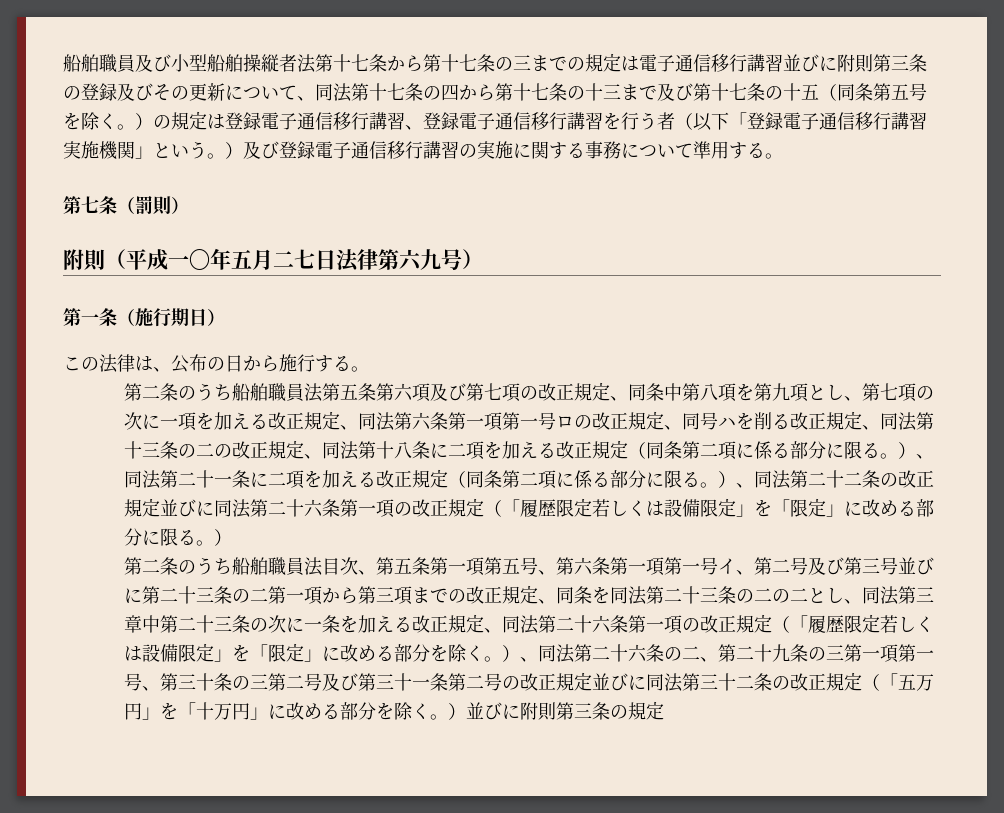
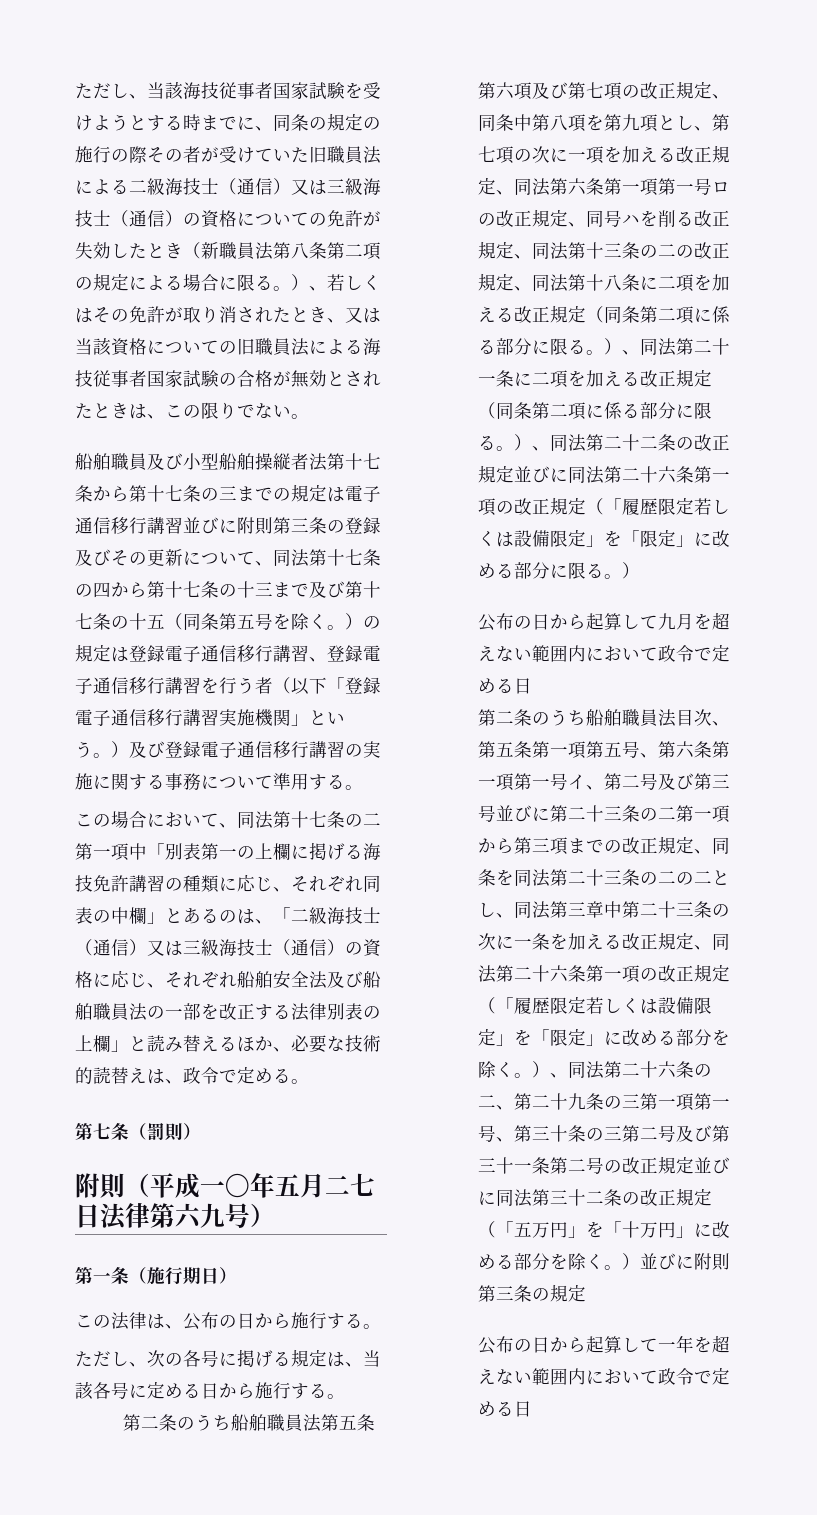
(63, 63) none -> [75,82,381,100] [75,113,381,131] [75,146,381,164] [75,178,381,196] [75,210,381,228] [75,242,381,260] [75,273,381,291] [75,306,381,323] [75,338,381,356] [75,370,381,388] [75,402,309,419] ただし、当該海技従事者国家試験を受けようとする時までに、同条の規定の施行の際その者が受けていた旧職員法による二級海技士（通信）又は三級海技士（通信）の資格についての免許が失効したとき（新職員法第八条第二項の規定による場合に限る。）、若しくはその免許が取り消されたとき、又は当該資格についての旧職員法による海技従事者国家試験の合格が無効とされたときは、この限りでない。 //
(783, 156) none -> [75,811,381,829] [75,842,381,861] [75,874,381,893] [75,907,381,925] [75,939,381,957] [75,970,381,989] [75,1003,381,1021] [75,1035,381,1053] [75,1066,309,1084] // この場合において、同法第十七条の二第一項中「別表第一の上欄に掲げる海技免許講習の種類に応じ、それぞれ同表の中欄」とあるのは、「二級海技士（通信）又は三級海技士（通信）の資格に応じ、それぞれ船舶安全法及び船舶職員法の一部を改正する法律別表の上欄」と読み替えるほか、必要な技術的読替えは、政令で定める。
(369, 369) none -> [75,1349,381,1367] [75,1381,345,1400] // ただし、次の各号に掲げる規定は、当該各号に定める日から施行する。
(232, 537) none -> [478,612,731,631] [478,644,731,662] [478,678,533,694] // 公布の日から起算して九月を超えない範囲内において政令で定める日
(664, 710) none -> [478,1335,731,1354] [478,1367,731,1385] [478,1401,533,1417] // 公布の日から起算して一年を超えない範囲内において政令で定める日

